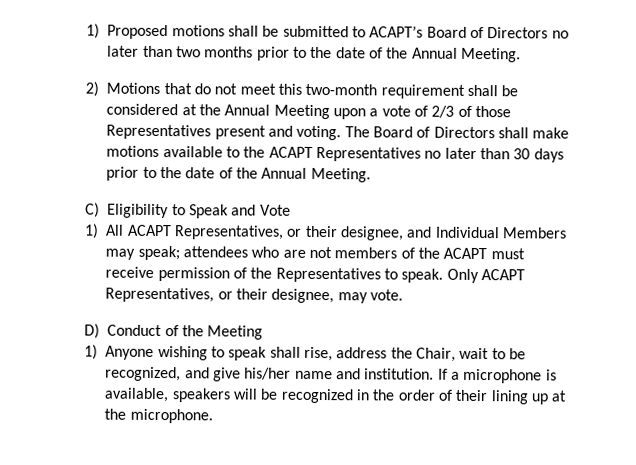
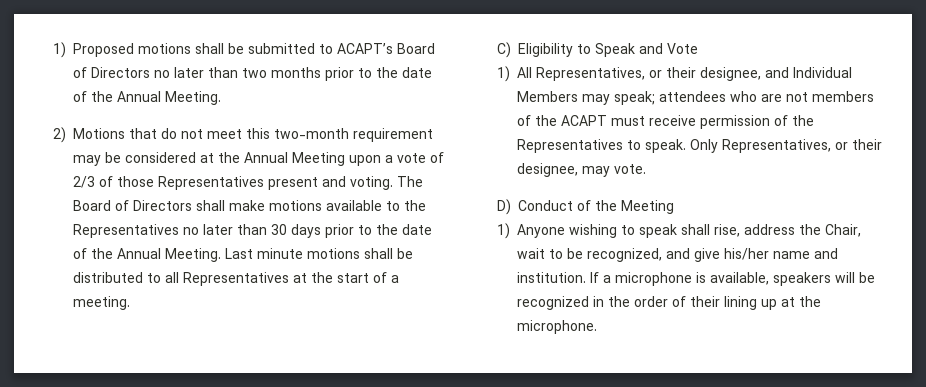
[466,84,498,97] shall -> [73,155,102,166] may
[268,146,313,158] ACAPT -> (427, 205) none
(371, 175) none -> [225,248,414,259] [73,272,400,286] [73,296,131,310] Last minute motions shall be distributed to all Representatives at the start of a meeting.
[126,224,172,237] ACAPT -> (533, 72) none
[480,269,525,281] ACAPT -> (719, 146) none

